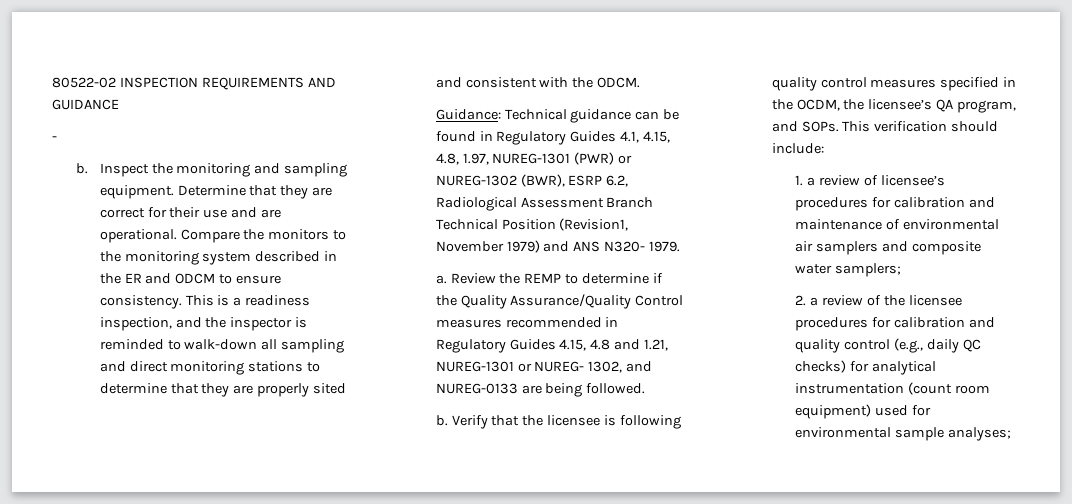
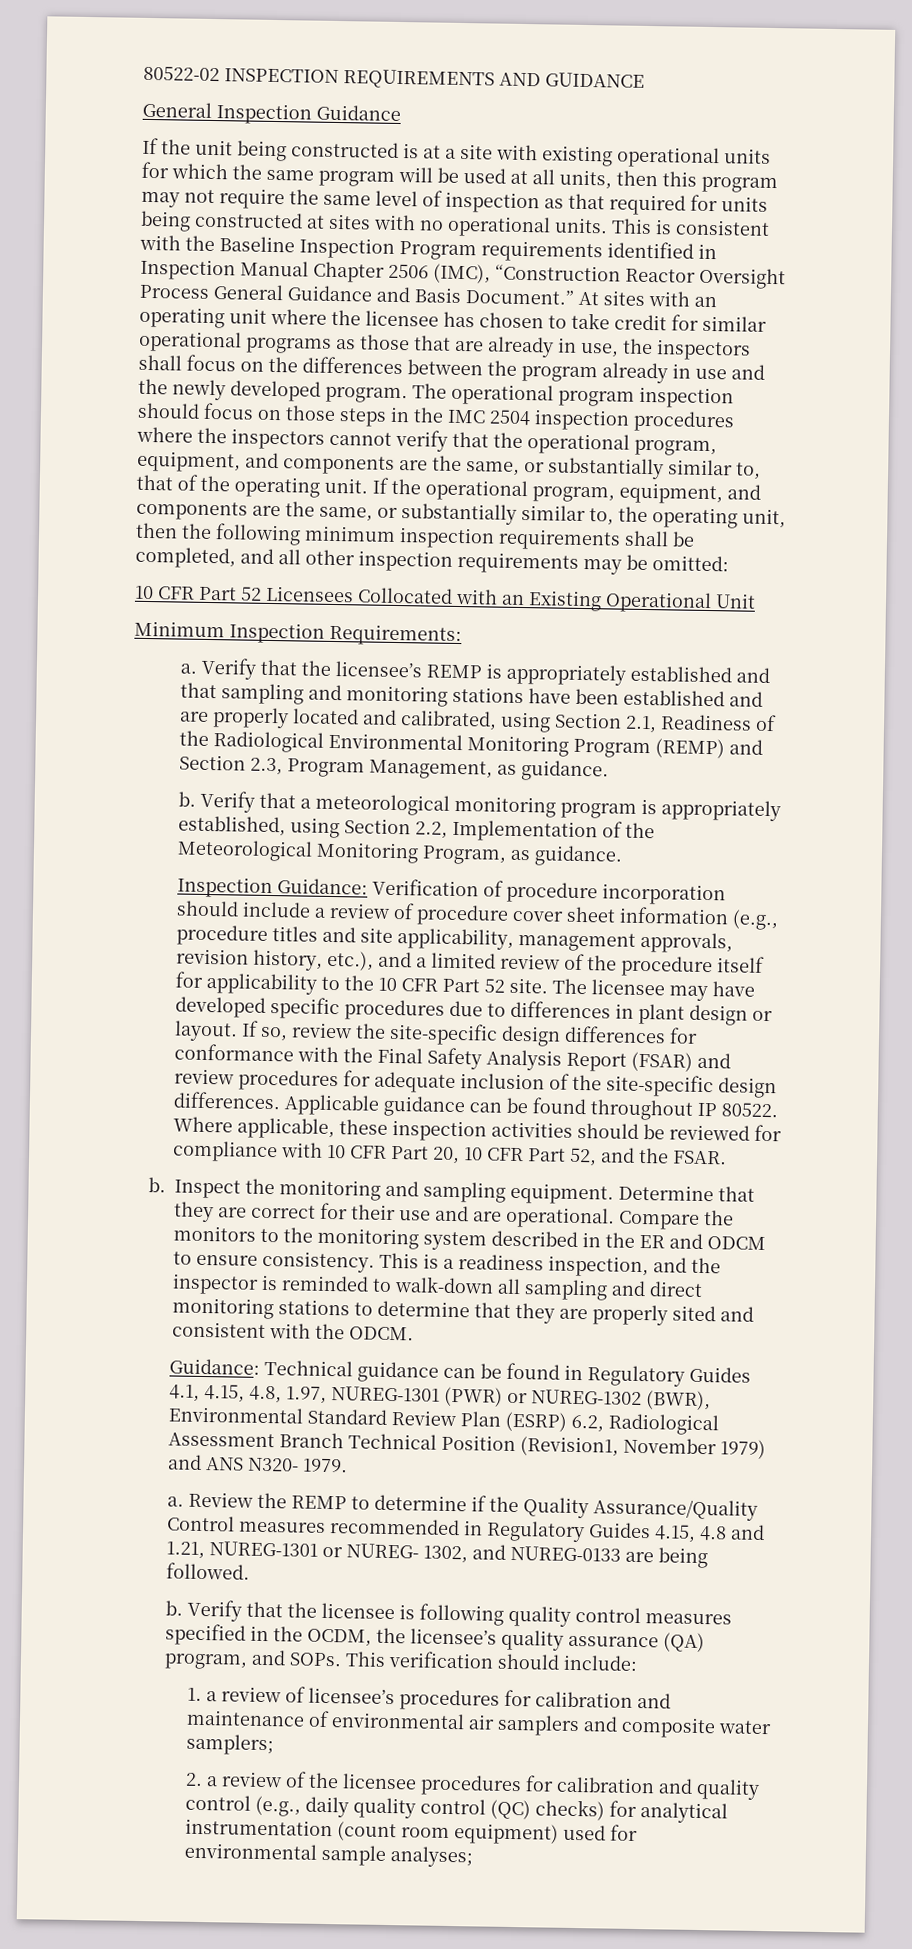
[52,136,57,141] - -> [142,101,401,125] [142,137,771,169] [141,161,778,194] [141,188,768,216] [140,210,770,238] [139,234,717,263] [140,258,786,290] [139,284,717,308] [139,306,767,332] [138,330,751,361] [138,354,765,384] [138,378,734,409] [137,402,735,433] [136,426,717,457] [137,450,761,480] [136,474,761,505] [136,500,786,529] [135,522,695,551] [135,546,729,575] [134,585,756,614] [134,620,462,647] [179,657,770,686] [179,682,763,707] [179,707,777,734] [178,730,763,759] [178,754,609,782] [177,790,781,822] [177,815,655,843] [176,839,623,867] [176,876,726,906] [175,900,779,931] [175,924,733,954] [175,948,765,978] [174,971,755,1002] [174,996,773,1026] [173,1020,698,1047] [173,1043,731,1072] [173,1068,777,1099] [172,1091,778,1121] [172,1116,782,1142] [171,1140,727,1167] General Inspection Guidance // If the unit being constructed is at a site with existing operational units for which the same program will be used at all units, then this program may not require the same level of inspection as that required for units being constructed at sites with no operational units. This is consistent with the Baseline Inspection Program requirements identified in Inspection Manual Chapter 2506 (IMC), “Construction Reactor Oversight Process General Guidance and Basis Document.” At sites with an operating unit where the licensee has chosen to take credit for similar operational programs as those that are already in use, the inspectors shall focus on the differences between the program already in use and the newly developed program. The operational program inspection should focus on those steps in the IMC 2504 inspection procedures where the inspectors cannot verify that the operational program, equipment, and components are the same, or substantially similar to, that of the operating unit. If the operational program, equipment, and components are the same, or substantially similar to, the operating unit, then the following minimum inspection requirements shall be completed, and all other inspection requirements may be omitted: // 10 CFR Part 52 Licensees Collocated with an Existing Operational Unit // Minimum Inspection Requirements: // a. Verify that the licensee’s REMP is appropriately established and that sampling and monitoring stations have been established and are properly located and calibrated, using Section 2.1, Readiness of the Radiological Environmental Monitoring Program (REMP) and Section 2.3, Program Management, as guidance. // b. Verify that a meteorological monitoring program is appropriately established, using Section 2.2, Implementation of the Meteorological Monitoring Program, as guidance. // Inspection Guidance: Verification of procedure incorporation should include a review of procedure cover sheet information (e.g., procedure titles and site applicability, management approvals, revision history, etc.), and a limited review of the procedure itself for applicability to the 10 CFR Part 52 site. The licensee may have developed specific procedures due to differences in plant design or layout. If so, review the site-specific design differences for conformance with the Final Safety Analysis Report (FSAR) and review procedures for adequate inclusion of the site-specific design differences. Applicable guidance can be found throughout IP 80522. Where applicable, these inspection activities should be reviewed for compliance with 10 CFR Part 20, 10 CFR Part 52, and the FSAR.
[568,175,603,186] ESRP -> [167,1406,567,1432] Environmental Standard Review Plan (ESRP)
[936,99,954,112] QA -> [500,1629,705,1653] quality assurance (QA)
[963,339,982,352] QC -> [353,1797,532,1820] quality control (QC)

